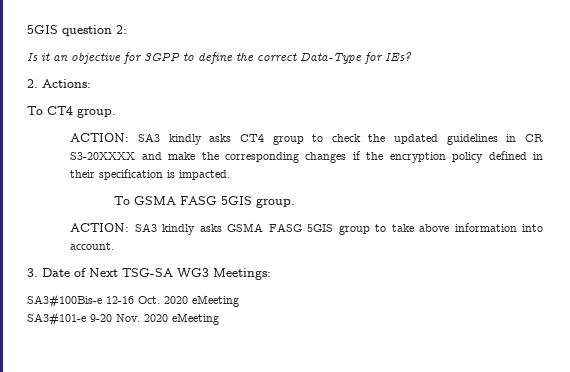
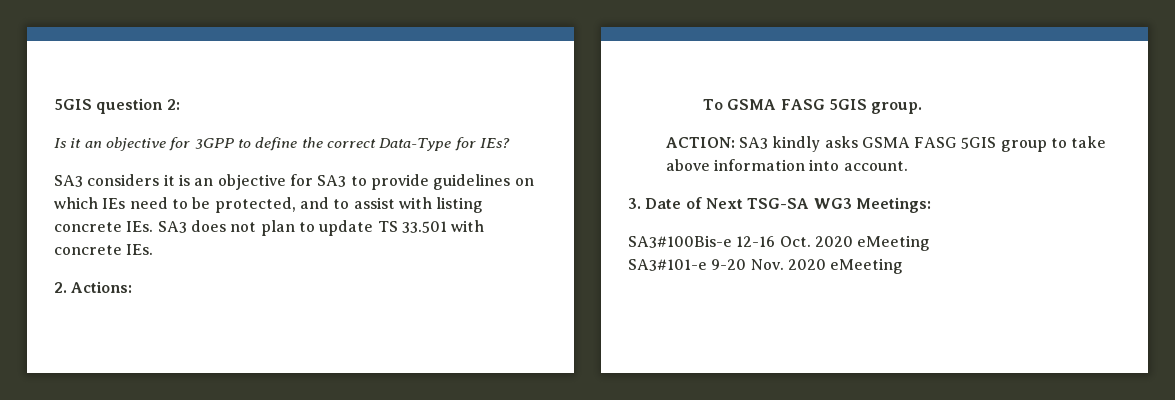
[27,79,91,88] [27,106,116,118] [70,133,543,145] [70,151,543,163] [70,169,231,180] 2. Actions: // To CT4 group. // ACTION: SA3 kindly asks CT4 group to check the updated guidelines in CR S3-20XXXX and make the corresponding changes if the encryption policy defined in their specification is impacted. -> [54,174,534,190] [54,197,484,213] [54,220,485,236] [54,244,154,255] [54,281,133,293] SA3 considers it is an objective for SA3 to provide guidelines on which IEs need to be protected, and to assist with listing concrete IEs. SA3 does not plan to update TS 33.501 with concrete IEs. // 2. Actions:

